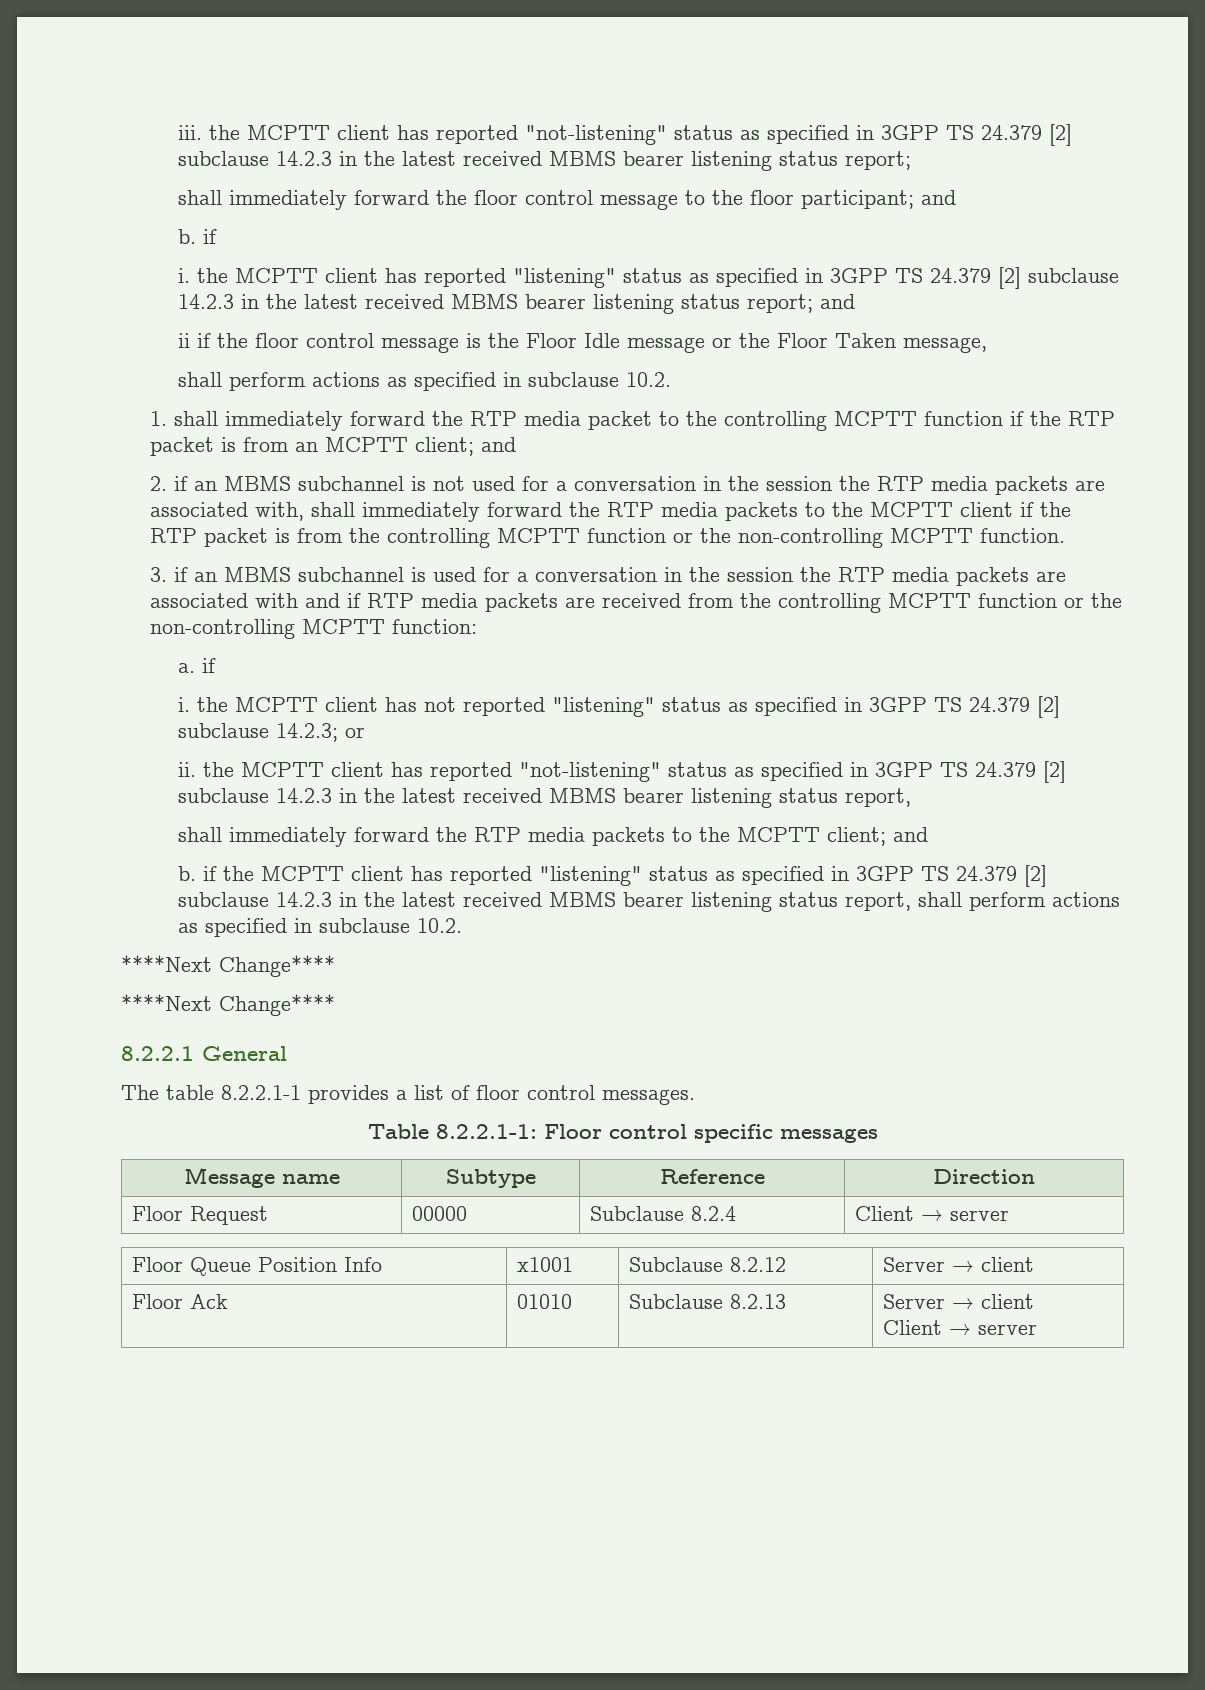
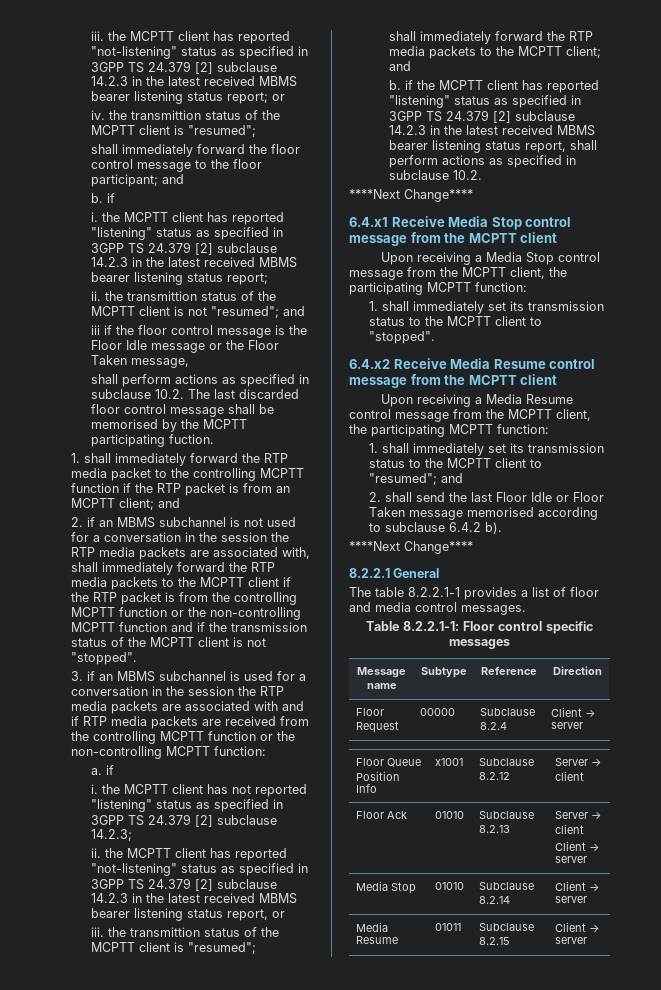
(912, 160) none -> [271,94,285,101] [90,110,280,120] [90,125,256,137] or // iv. the transmittion status of the MCPTT client is "resumed";
[820,294,856,309] [178,333,191,348] and // ii -> [90,291,276,301] [90,306,305,318] [90,325,100,335] // ii. the transmittion status of the MCPTT client is not "resumed"; and // iii
(672, 379) none -> [187,389,299,399] [90,404,274,417] [90,419,247,432] [90,434,214,447] The last discarded floor control message shall be memorised by the MCPTT participating fuction.
[979,528,1065,543] function. -> [118,622,307,632] [70,637,266,647] [70,652,137,665] function and if the transmission status of the MCPTT client is not "stopped".
[345,727,366,738] or -> (132, 835) none
(912, 797) none -> [271,911,285,918] [90,927,279,937] [90,942,256,954] or // iii. the transmittion status of the MCPTT client is "resumed";
(335, 966) none -> [349,216,572,230] [349,232,558,246] [381,252,601,265] [349,267,567,280] [349,282,527,295] [368,301,604,314] [368,316,542,326] [368,331,435,344] [349,358,596,369] [349,374,558,388] [381,394,574,407] [349,409,591,422] [349,424,549,437] [368,443,604,456] [368,458,542,468] [368,473,463,485] [368,492,604,502] [368,507,598,520] [368,522,502,534] // 6.4.x1 Receive Media Stop control message from the MCPTT client // Upon receiving a Media Stop control message from the MCPTT client, the participating MCPTT function: // 1. shall immediately set its transmission status to the MCPTT client to "stopped". // 6.4.x2 Receive Media Resume control message from the MCPTT client // Upon receiving a Media Resume control message from the MCPTT client, the participating MCPTT function: // 1. shall immediately set its transmission status to the MCPTT client to "resumed"; and // 2. shall send the last Floor Idle or Floor Taken message memorised according to subclause 6.4.2 b).
(520, 1092) none -> [349,602,411,612] and media
(1038, 1329) none -> [355,881,416,894] [434,882,464,890] [478,882,534,890] [478,896,510,904] [554,881,600,891] [554,896,587,903] [355,922,388,932] [355,936,398,944] [434,923,461,931] [478,923,534,931] [478,937,510,945] [554,922,600,932] [554,937,587,944] // Media Stop | 01010 | Subclause 8.2.14 | Client → server // Media Resume | 01011 | Subclause 8.2.15 | Client → server

